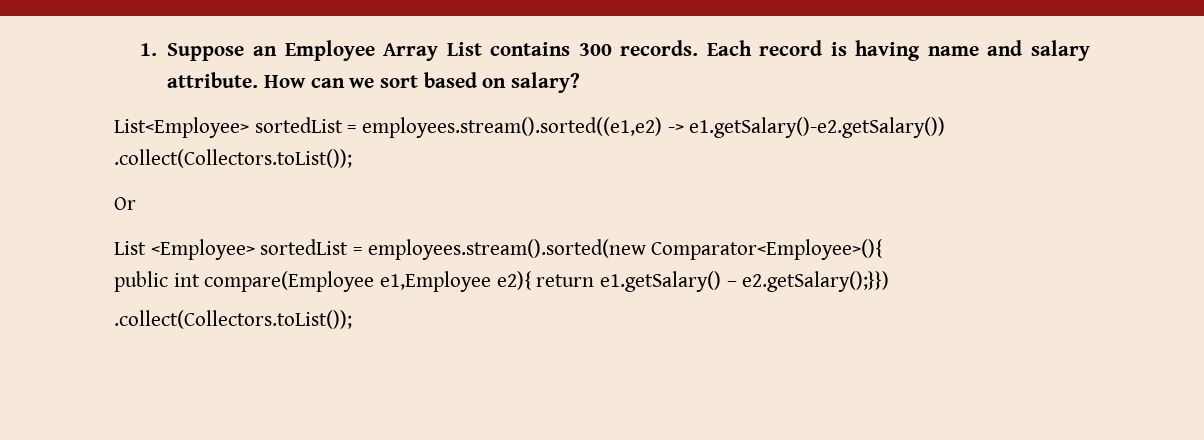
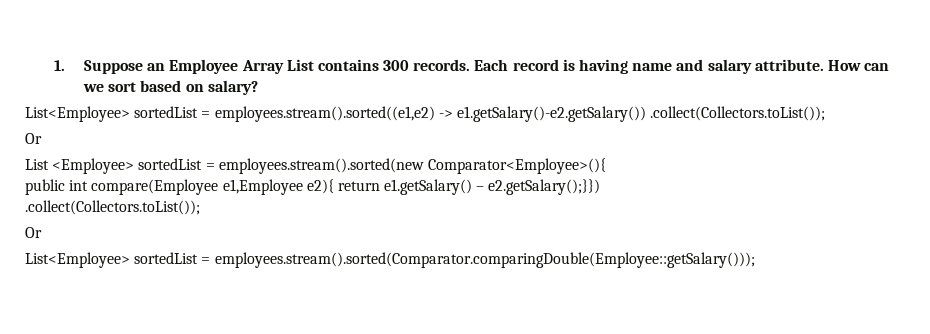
(352, 319) none -> [25,227,42,238] [25,252,755,268] // Or // List<Employee> sortedList = employees.stream().sorted(Comparator.comparingDouble(Employee::getSalary()));

